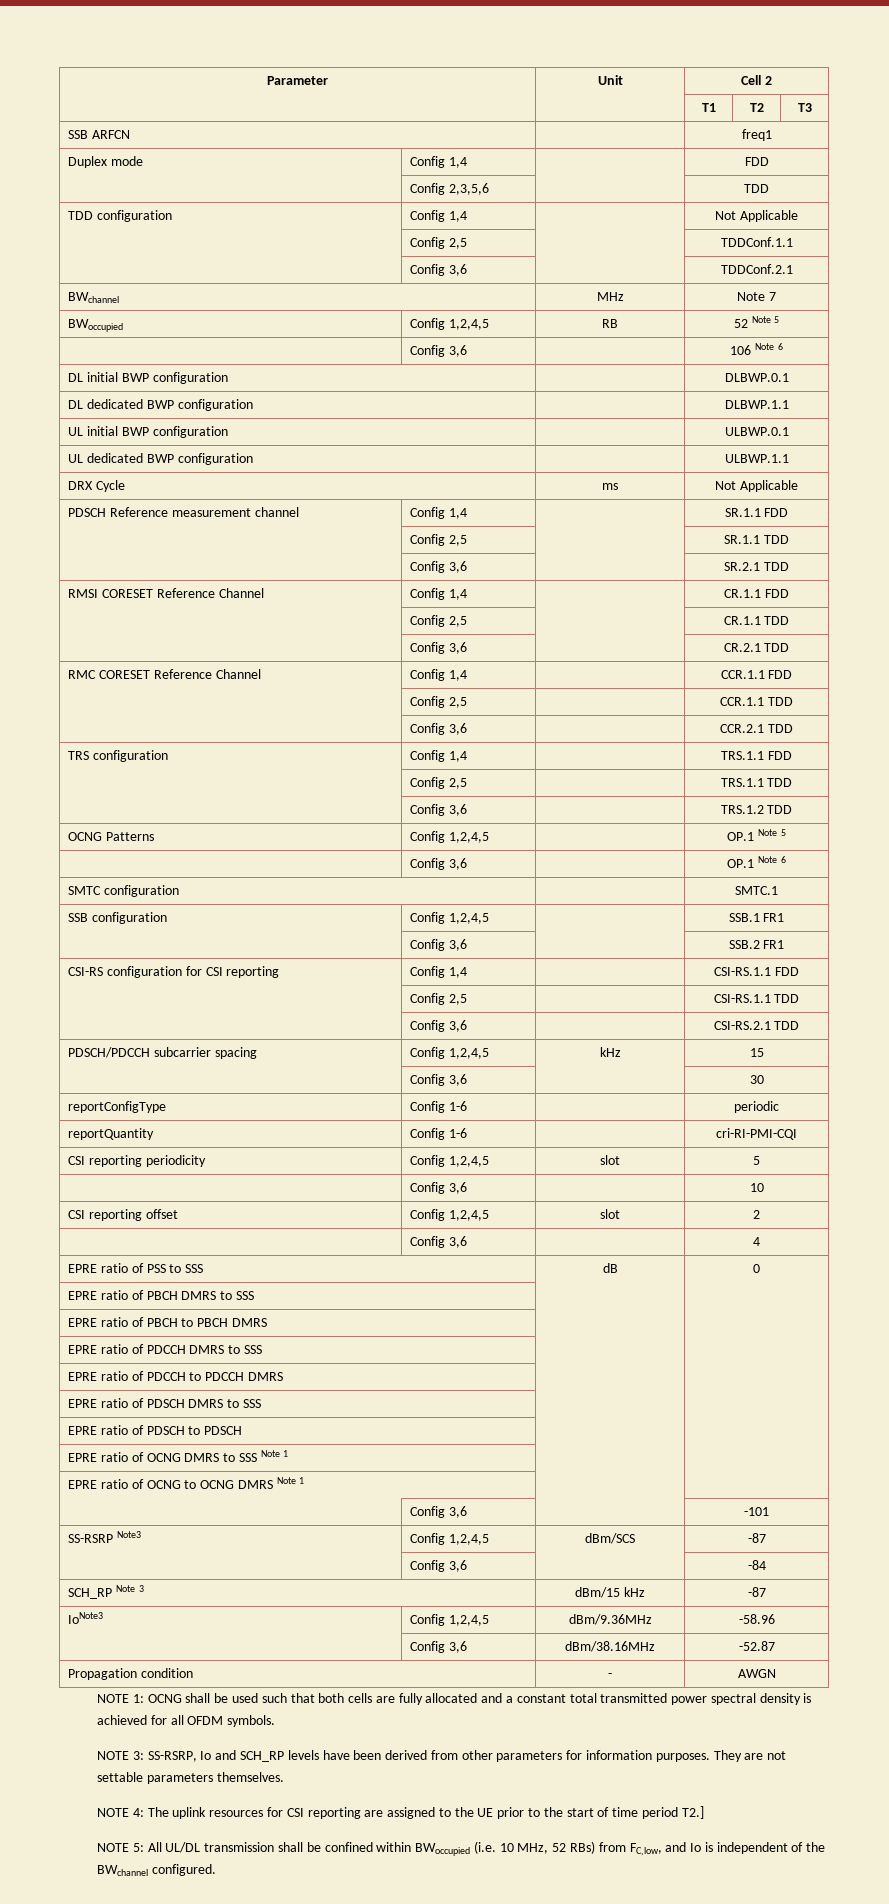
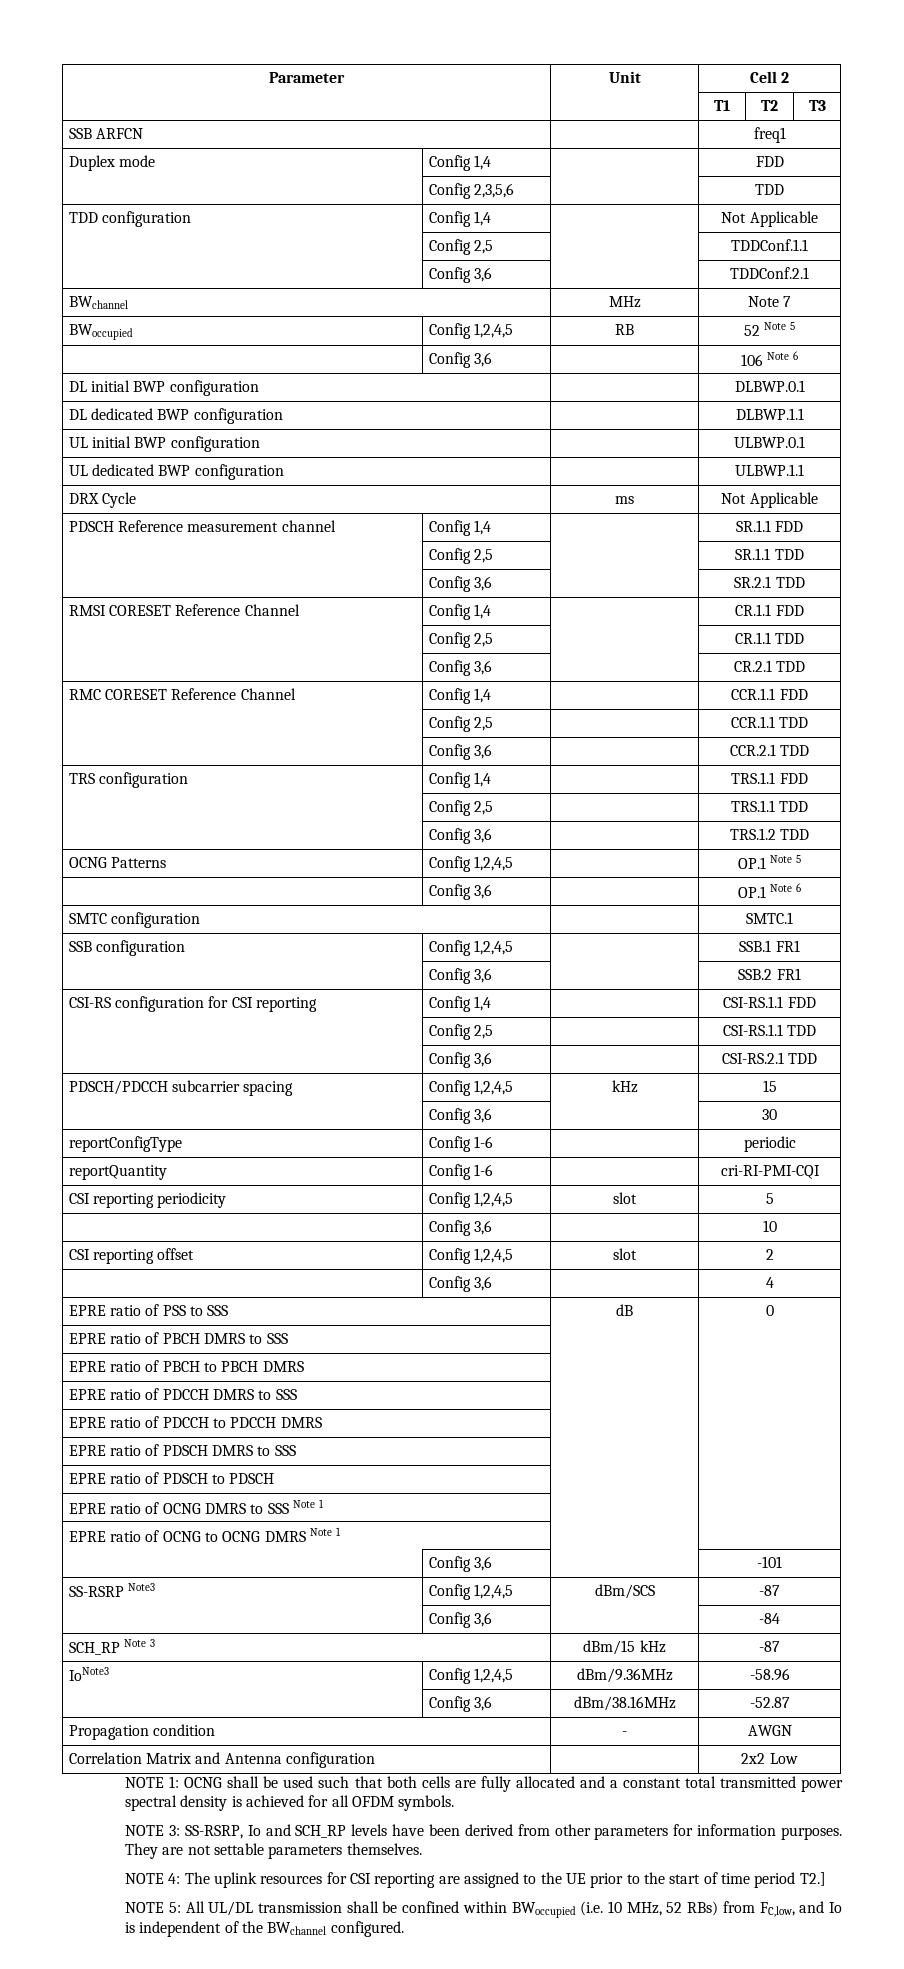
(776, 1673) none -> [68,1752,375,1768] [741,1753,798,1764] // Correlation Matrix and Antenna configuration | | 2x2 Low

